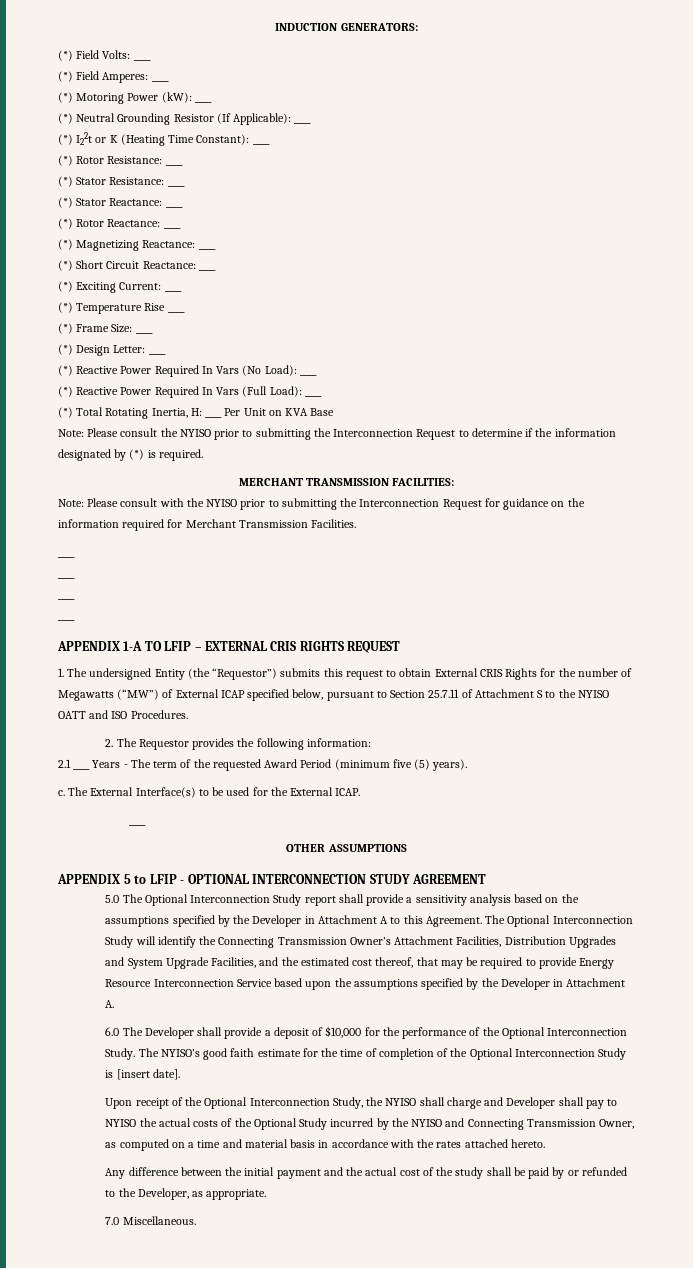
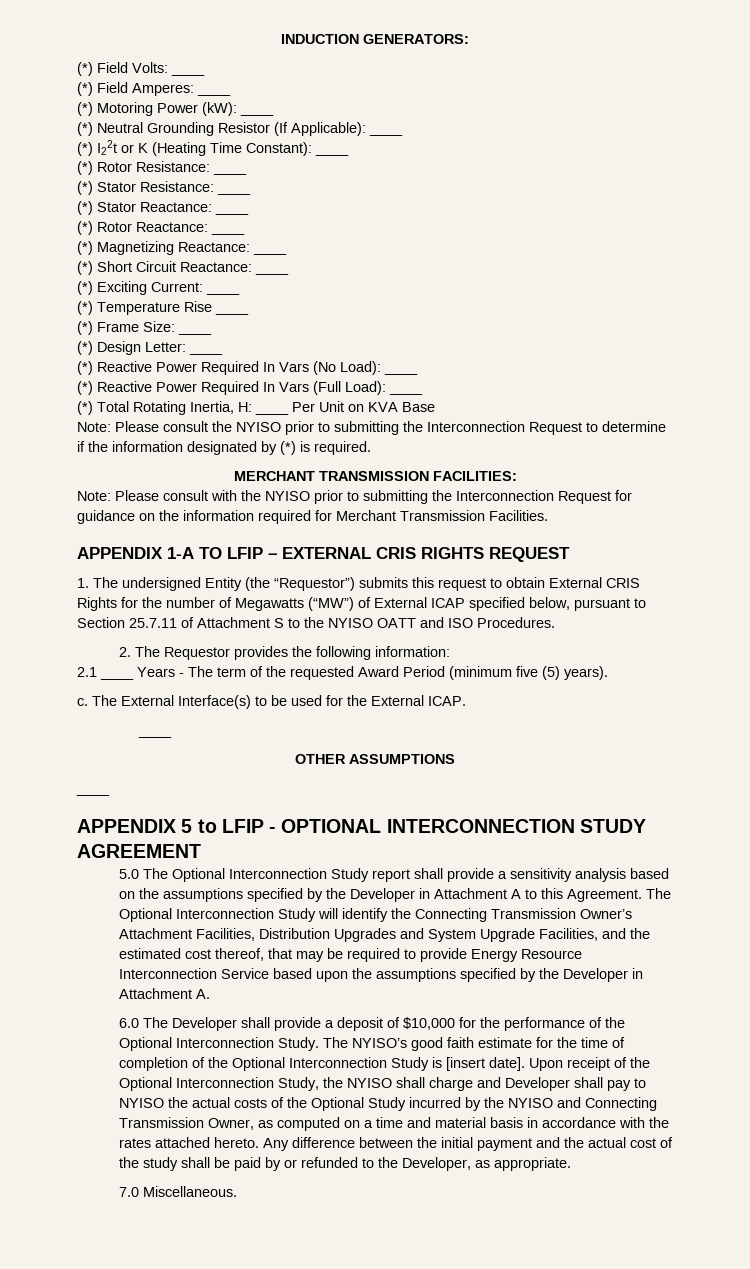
[58,556,75,558] [58,577,75,579] [58,598,75,600] [58,619,75,621] // ____ // ____ // ____ // ____ -> (548, 515) none
(407, 848) none -> [76,793,110,796] // ____
(180, 1074) // -> (525, 1064) none
(545, 1143) // -> (259, 1142) none

